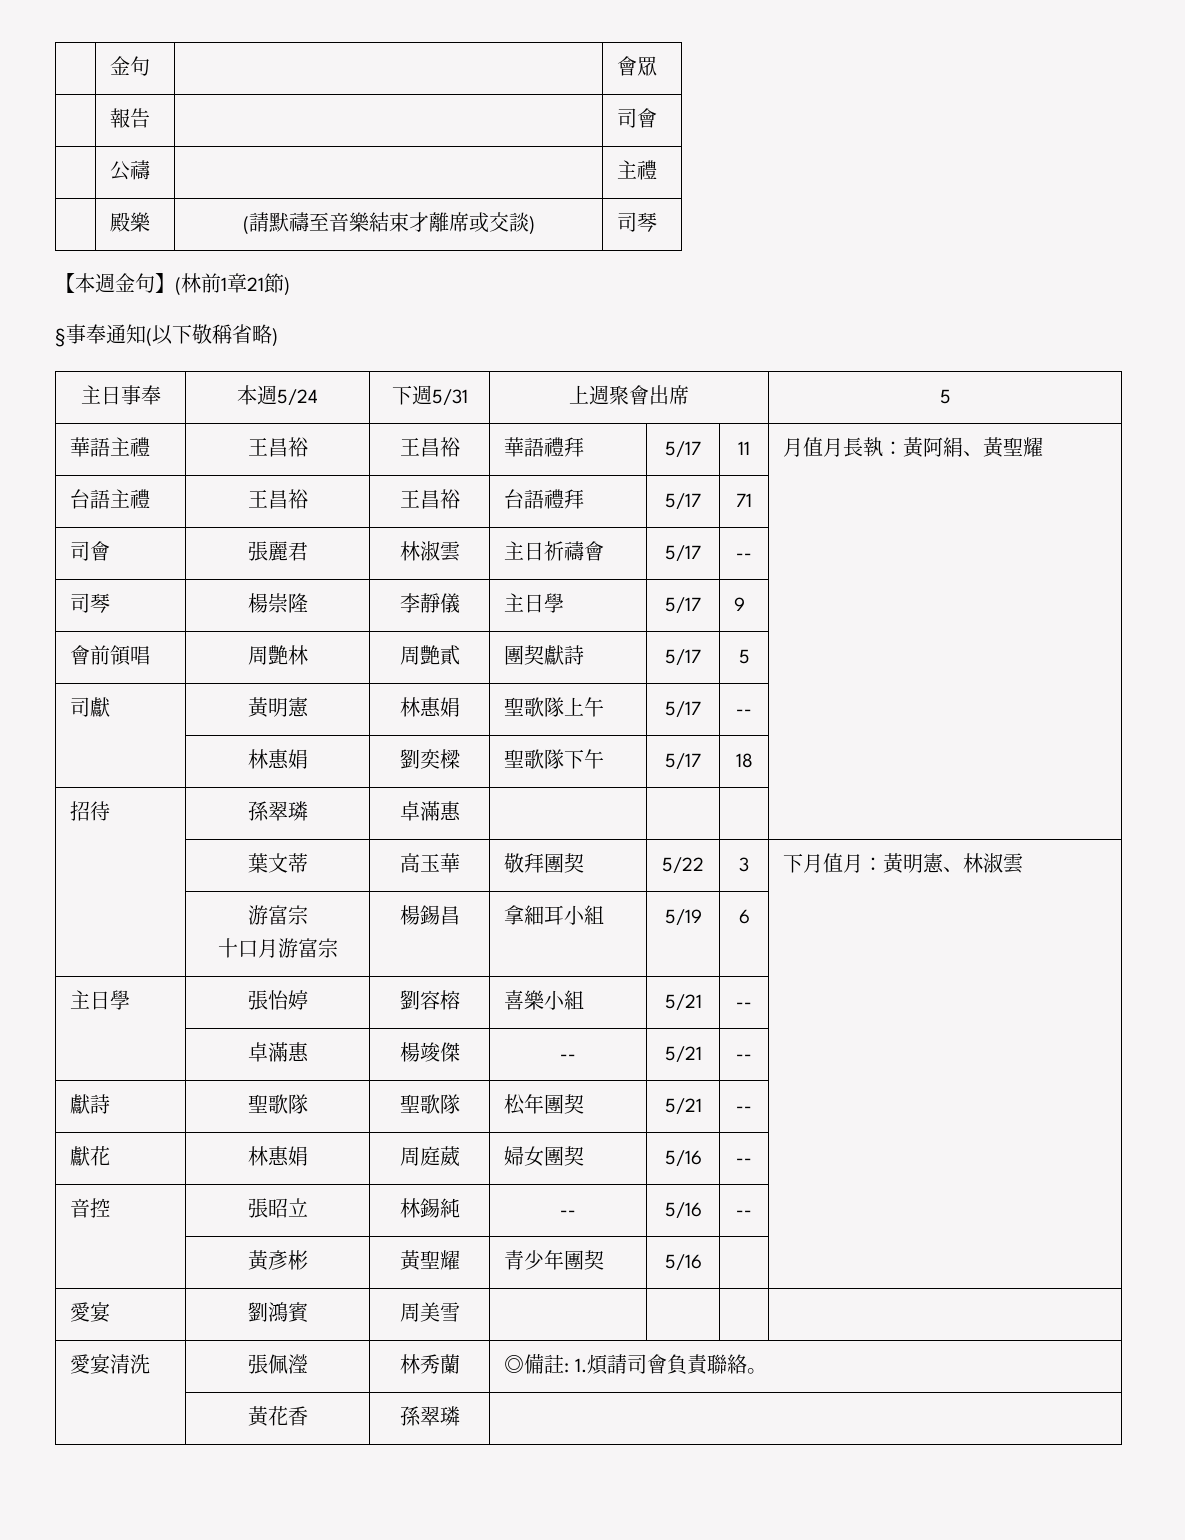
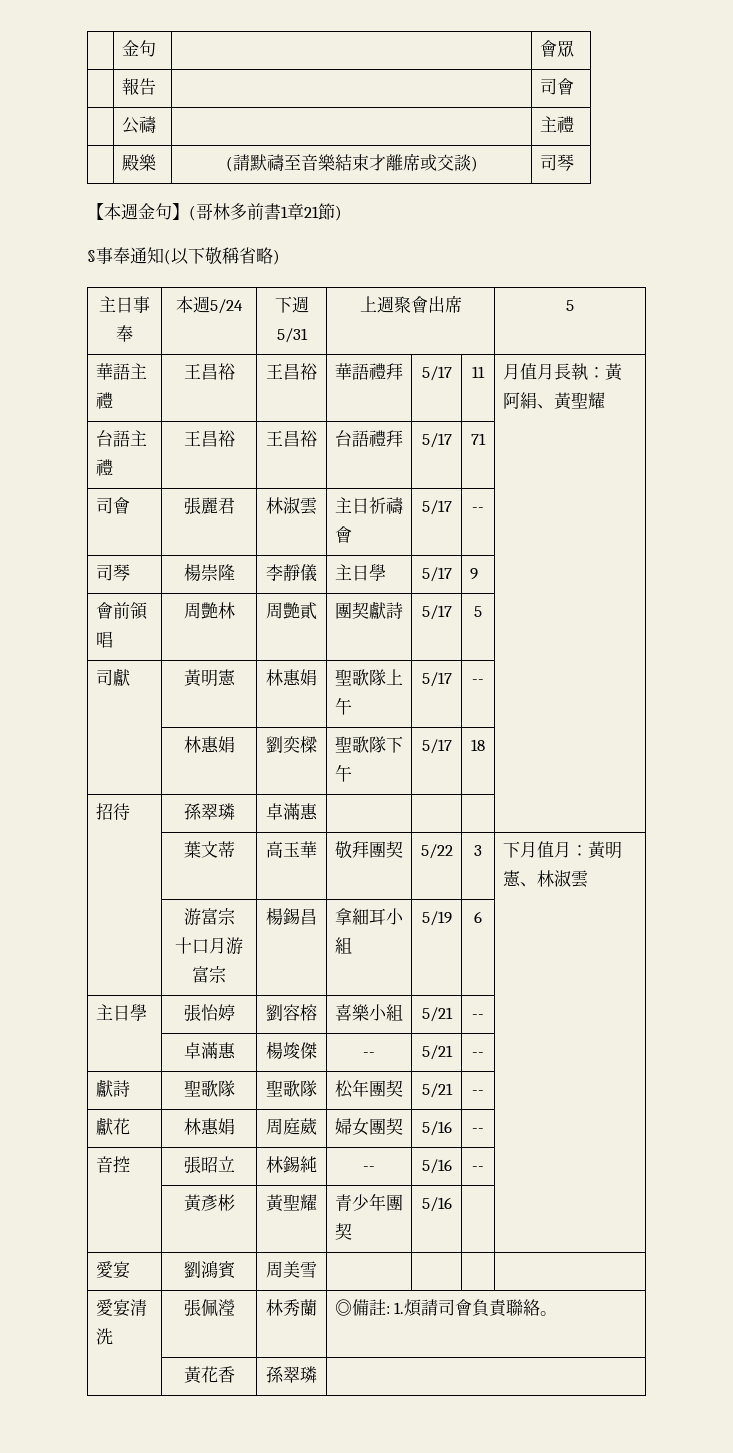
[181,273,221,293] 林前 -> [196,203,281,220] 哥林多前書

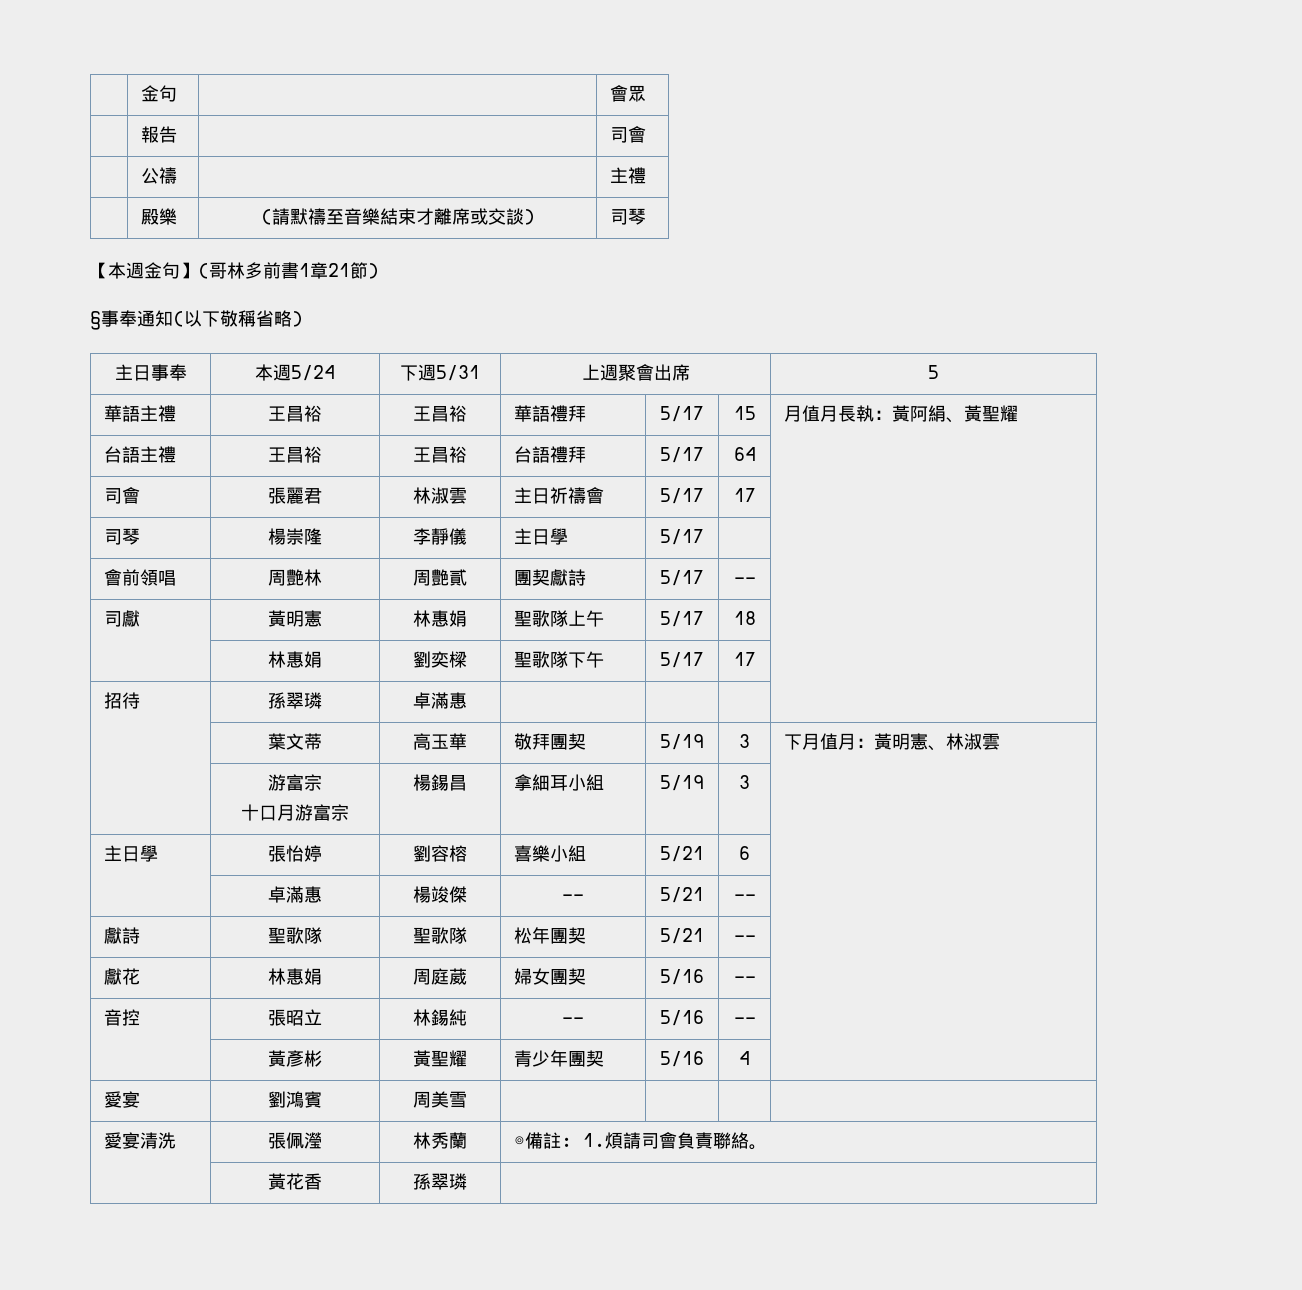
[472,366,485,378] 11 -> [733,406,756,420] 15
[471,433,486,445] 71 -> [733,447,756,461] 64
[472,507,484,512] -- -> [733,488,756,502] 17
[469,568,478,580] 9 -> (704, 537) none
[474,606,482,617] 5 -> [733,577,756,584] --
[472,679,484,684] -- -> [733,611,756,625] 18
[471,739,485,751] 18 -> [733,652,756,666] 17
[420,844,453,859] 5/22 -> [660,734,704,750] 5/19
[474,911,482,923] 6 -> [739,775,750,789] 3
[472,1014,484,1019] -- -> [739,846,750,860] 6
(452, 1204) none -> [739,1051,750,1065] 4

